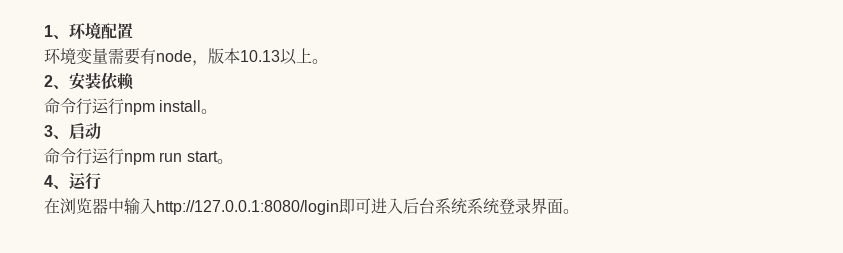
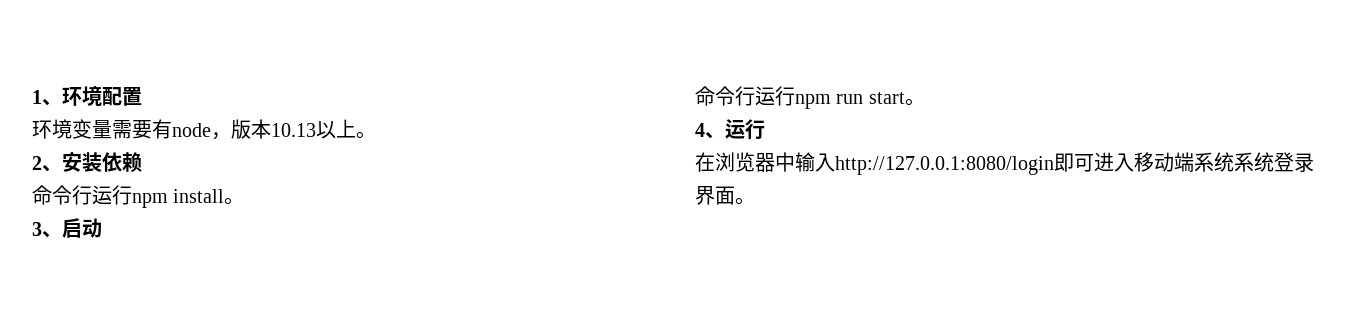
[403,198,435,214] 后台 -> [1134,152,1194,172] 移动端

